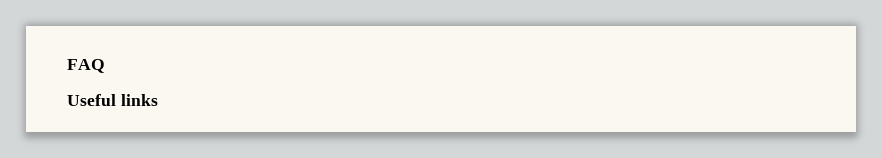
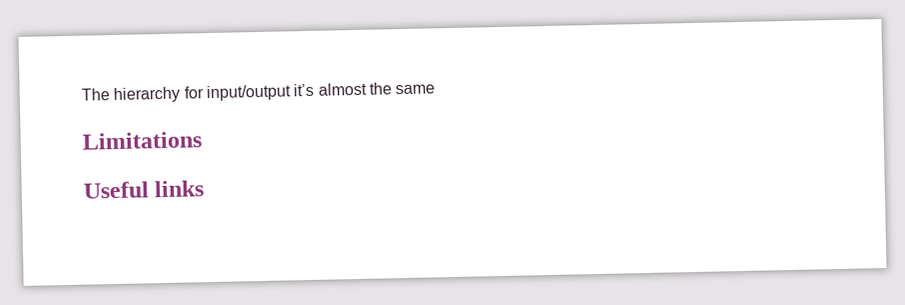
[67,59,105,73] FAQ -> [81,82,436,104] [82,131,202,150] The hierarchy for input/output it’s almost the same // Limitations

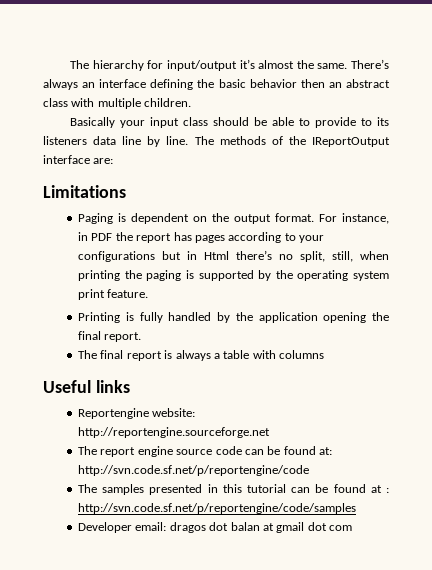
[395,84,436,95] [82,131,202,150] [83,180,205,199] same // Limitations // Useful links -> [317,59,389,69] [43,79,390,90] [43,98,192,109] [70,117,390,128] [43,136,390,147] [43,155,114,164] [43,185,126,198] [77,213,390,224] [77,232,324,243] [77,250,390,262] [77,270,390,281] [77,289,149,300] [77,312,390,323] [77,331,142,342] [77,350,324,361] [43,380,130,393] [77,408,196,419] [77,427,270,438] [77,446,332,457] [77,465,309,476] [77,484,389,495] [77,503,356,514] [77,522,352,533] same. There’s always an interface defining the basic behavior then an abstract class with multiple children. // Basically your input class should be able to provide to its listeners data line by line. The methods of the IReportOutput interface are: // Limitations // Paging is dependent on the output format. For instance, in PDF the report has pages according to your configurations but in Html there’s no split, still, when printing the paging is supported by the operating system print feature. // Printing is fully handled by the application opening the final report. // The final report is always a table with columns // Useful links // Reportengine website: http://reportengine.sourceforge.net // The report engine source code can be found at: http://svn.code.sf.net/p/reportengine/code // The samples presented in this tutorial can be found at : http://svn.code.sf.net/p/reportengine/code/samples // Developer email: dragos dot balan at gmail dot com

